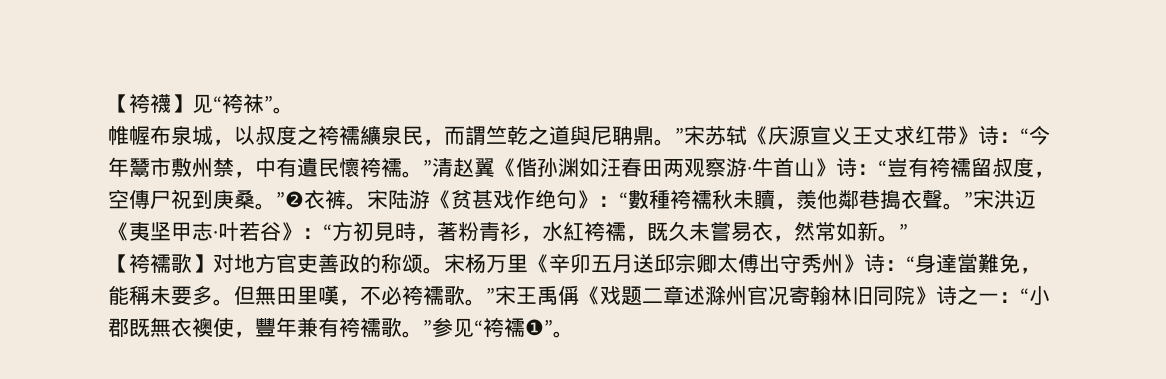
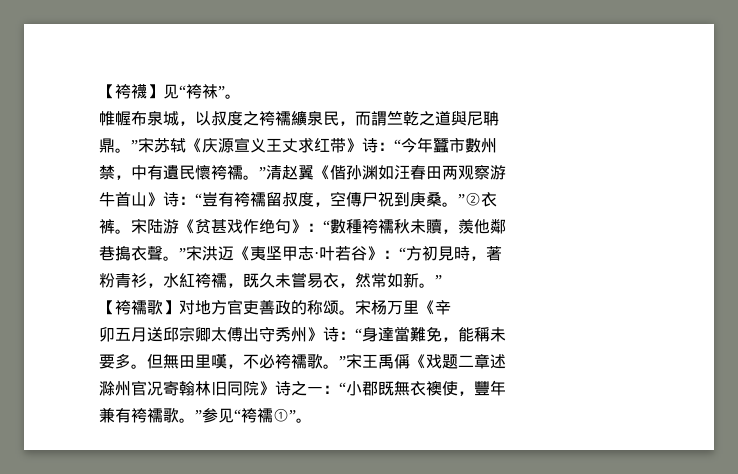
(633, 135) none -> (499, 118) //
[129,157,213,178] 鬵市敷州 -> [433,137,497,153] 蠶市數州 //
[747,167,752,175] · -> (506, 172) //
[276,190,325,209] ”❷衣 -> [458,192,497,207] ”②衣 //
(859, 199) none -> (506, 226) //
(458, 231) none -> (502, 253) //
(570, 263) none -> (451, 307) //
(171, 295) none -> (506, 334) //
(705, 295) none -> (506, 361) //
(297, 327) none -> (506, 388) //
[525,319,553,336] ❶” -> [273,408,296,422] ①”

